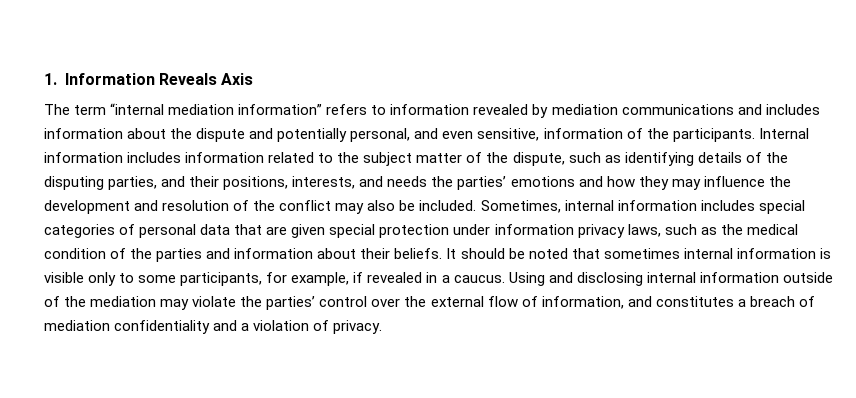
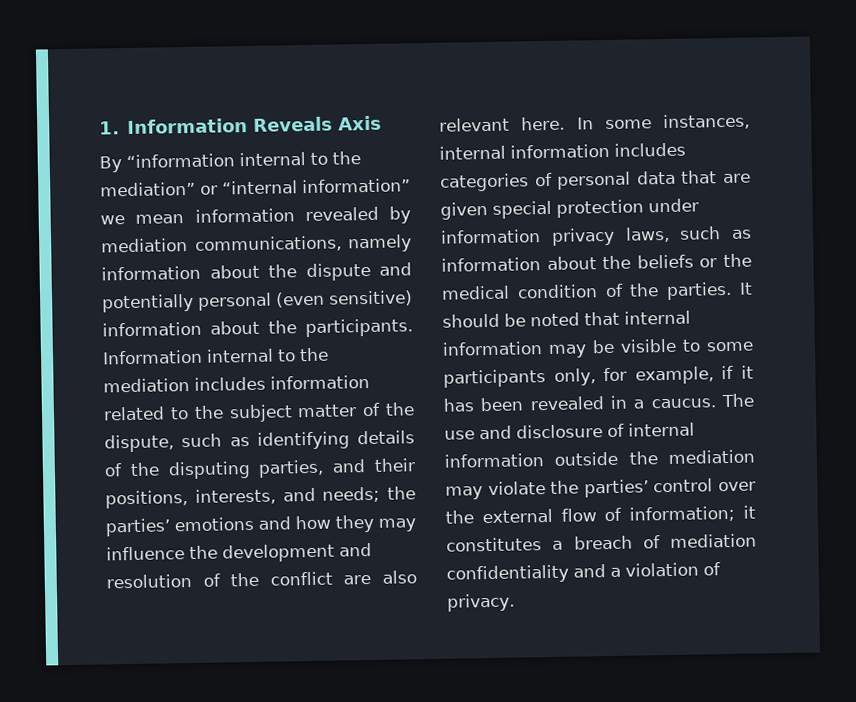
[44,103,387,115] The term “internal mediation information” refers to -> [99,151,361,173] [100,178,412,197] [100,214,185,225] By “information internal to the mediation” or “internal information” we mean
[621,104,820,115] communications and includes -> [194,234,412,253] communications, namely
[350,128,809,142] [44,152,123,163] personal, and even sensitive, information of the participants. Internal information -> [198,290,413,311] [102,318,413,338] [102,347,329,365] [103,378,190,393] personal (even sensitive) information about the participants. Information internal to the mediation
[387,176,428,187] needs -> [322,486,381,503] needs;
[335,200,561,214] may also be included. Sometimes, -> [343,570,417,585] [439,113,750,132] are also relevant here. In some instances,
[758,200,805,214] special -> (686, 149) none
(717, 231) none -> [441,254,718,272] information about the beliefs or
[156,248,443,262] parties and information about their beliefs. -> [666,281,733,300] parties.
[603,248,831,259] [44,272,643,286] sometimes internal information is visible only to some participants, for example, if revealed in a caucus. Using and disclosing -> [624,310,691,325] [442,338,754,358] [443,365,754,388] [443,393,754,412] [444,423,625,440] internal information may be visible to some participants only, for example, if it has been revealed in a caucus. The use and disclosure of
[44,296,60,307] of -> (619, 458) none
[541,296,652,309] information, and -> [629,505,756,523] information; it

